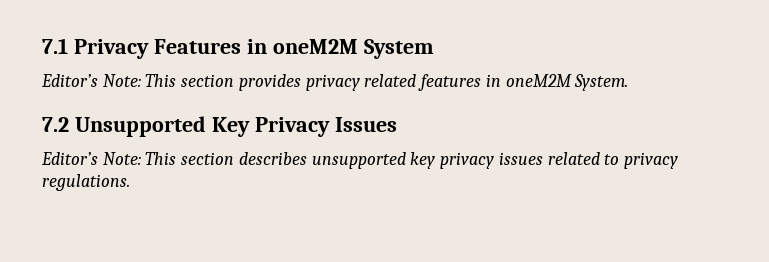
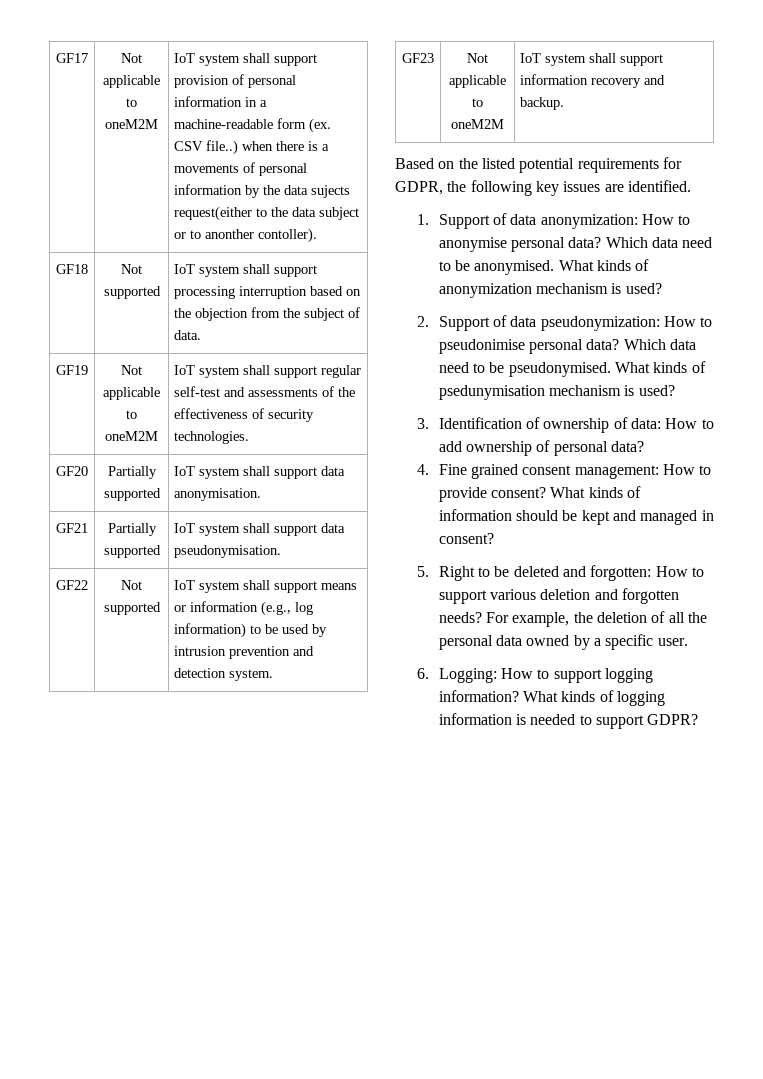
[42,38,434,59] [41,74,629,91] [42,116,397,137] [41,152,678,169] [42,174,130,191] 7.1 Privacy Features in oneM2M System // Editor’s Note: This section provides privacy related features in oneM2M System. // 7.2 Unsupported Key Privacy Issues // Editor’s Note: This section describes unsupported key privacy issues related to privacy regulations. -> [56,53,88,63] [121,53,142,63] [103,75,160,88] [126,98,137,107] [105,119,158,129] [174,53,318,66] [174,74,297,88] [174,96,268,107] [174,118,332,133] [174,140,330,155] [174,162,308,176] [174,184,351,198] [174,206,360,221] [174,228,318,243] [56,264,88,274] [121,264,142,274] [103,286,161,299] [174,264,318,277] [174,286,362,299] [174,307,361,321] [174,330,202,340] [56,365,88,375] [121,365,142,375] [103,387,160,400] [126,410,137,419] [105,431,158,441] [174,365,362,378] [174,386,356,397] [174,408,315,422] [174,431,250,444] [56,466,88,476] [107,466,157,479] [103,488,161,501] [174,466,346,479] [174,488,262,501] [56,523,88,533] [107,523,157,536] [103,545,161,558] [174,523,346,536] [174,545,282,558] [56,580,88,590] [121,580,142,590] [103,602,161,615] [174,580,358,593] [174,601,314,616] [174,623,328,638] [174,646,315,659] [174,668,274,681] [402,53,434,63] [467,53,488,63] [449,75,506,88] [472,98,483,107] [451,119,504,129] [520,53,664,66] [520,74,666,88] [520,97,565,110] [395,157,682,173] [395,180,691,196] [416,213,691,229] [438,237,713,252] [438,259,650,275] [438,283,662,298] [416,315,713,331] [438,339,696,354] [438,361,706,377] [438,385,675,400] [416,417,714,433] [438,440,644,456] [416,464,712,479] [438,486,641,502] [438,509,714,525] [438,533,494,544] [416,565,704,581] [438,588,679,604] [438,611,707,627] [438,634,688,650] [416,668,653,683] [438,690,665,706] [438,713,699,729] GF17 | Not applicable to oneM2M | IoT system shall support provision of personal information in a machine-readable form (ex. CSV file..) when there is a movements of personal information by the data sujects request(either to the data subject or to anonther contoller). // GF18 | Not supported | IoT system shall support processing interruption based on the objection from the subject of data. // GF19 | Not applicable to oneM2M | IoT system shall support regular self-test and assessments of the effectiveness of security technologies. // GF20 | Partially supported | IoT system shall support data anonymisation. // GF21 | Partially supported | IoT system shall support data pseudonymisation. // GF22 | Not supported | IoT system shall support means or information (e.g., log information) to be used by intrusion prevention and detection system. // GF23 | Not applicable to oneM2M | IoT system shall support information recovery and backup. // Based on the listed potential requirements for GDPR, the following key issues are identified. // 1. Support of data anonymization: How to anonymise personal data? Which data need to be anonymised. What kinds of anonymization mechanism is used? // 2. Support of data pseudonymization: How to pseudonimise personal data? Which data need to be pseudonymised. What kinds of psedunymisation mechanism is used? // 3. Identification of ownership of data: How to add ownership of personal data? // 4. Fine grained consent management: How to provide consent? What kinds of information should be kept and managed in consent? // 5. Right to be deleted and forgotten: How to support various deletion and forgotten needs? For example, the deletion of all the personal data owned by a specific user. // 6. Logging: How to support logging information? What kinds of logging information is needed to support GDPR?

